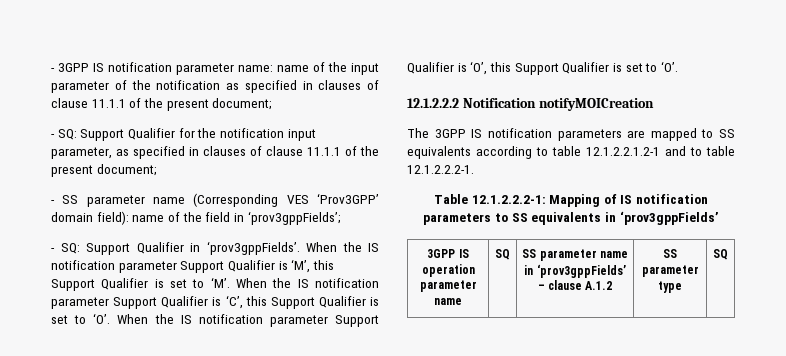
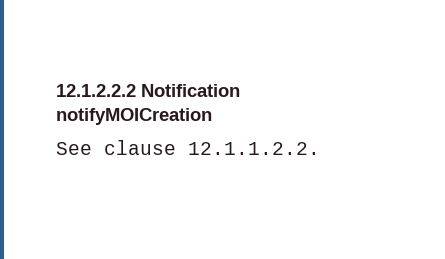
[51,62,379,75] [51,80,379,93] [51,98,273,111] [51,128,316,141] [51,146,379,159] [51,164,157,177] [51,193,379,207] [51,211,341,225] [51,241,379,255] [51,259,334,273] [51,277,380,291] [51,295,379,309] [51,313,379,327] [407,61,678,75] [407,98,654,111] [407,128,735,141] [407,146,735,159] [407,165,474,174] [433,194,709,207] [423,211,719,225] [427,249,469,258] [421,264,475,277] [419,280,477,292] [434,298,462,305] [495,249,510,260] [522,249,628,261] [524,264,626,278] [537,280,613,290] [663,249,677,258] [641,265,699,277] [658,281,682,293] [713,249,728,260] - 3GPP IS notification parameter name: name of the input parameter of the notification as specified in clauses of clause 11.1.1 of the present document; // - SQ: Support Qualifier for the notification input parameter, as specified in clauses of clause 11.1.1 of the present document; // - SS parameter name (Corresponding VES ‘Prov3GPP’ domain field): name of the field in ‘prov3gppFields’; // - SQ: Support Qualifier in ‘prov3gppFields’. When the IS notification parameter Support Qualifier is ‘M’, this Support Qualifier is set to ‘M’. When the IS notification parameter Support Qualifier is ‘C’, this Support Qualifier is set to ‘O’. When the IS notification parameter Support Qualifier is ‘O’, this Support Qualifier is set to ‘O’. // 12.1.2.2.2 Notification notifyMOICreation // The 3GPP IS notification parameters are mapped to SS equivalents according to table 12.1.2.2.1.2-1 and to table 12.1.2.2.2-1. // Table 12.1.2.2.2-1: Mapping of IS notification parameters to SS equivalents in ‘prov3gppFields’ // 3GPP IS operation parameter name | SQ | SS parameter name in ‘prov3gppFields’ – clause A.1.2 | SS parameter type | SQ -> [56,84,240,97] [56,108,212,125] [56,140,320,155] 12.1.2.2.2 Notification notifyMOICreation // See clause 12.1.1.2.2.

